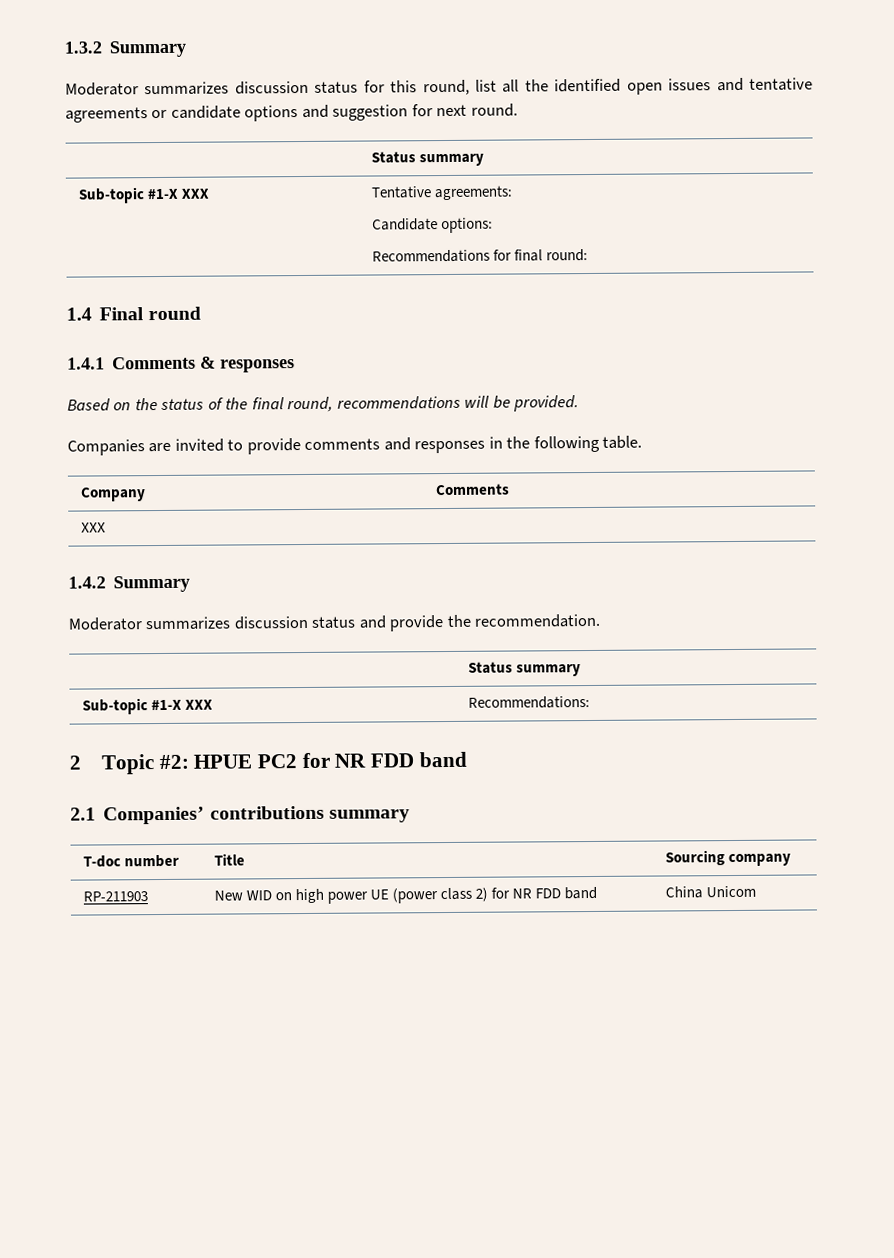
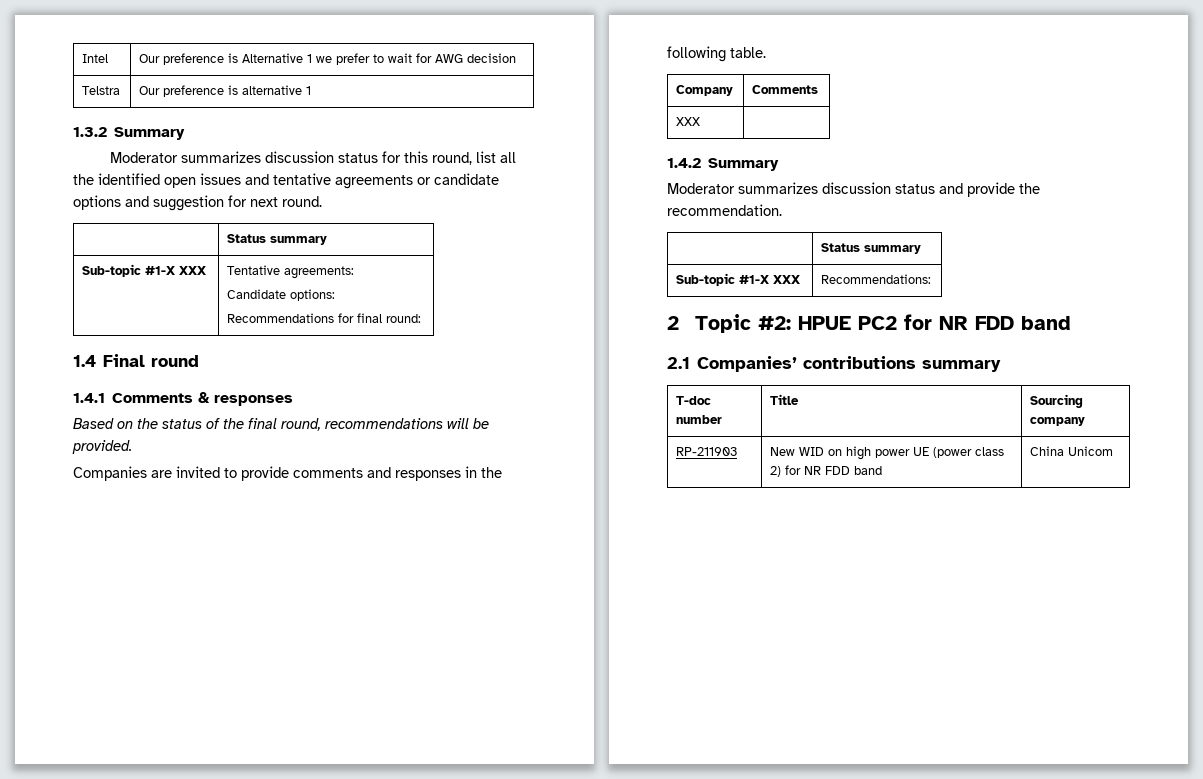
(64, 47) none -> [82,54,109,63] [139,53,517,65] [82,86,121,95] [139,85,312,97] Intel | Our preference is Alternative 1 we prefer to wait for AWG decision // Telstra | Our preference is alternative 1 //

